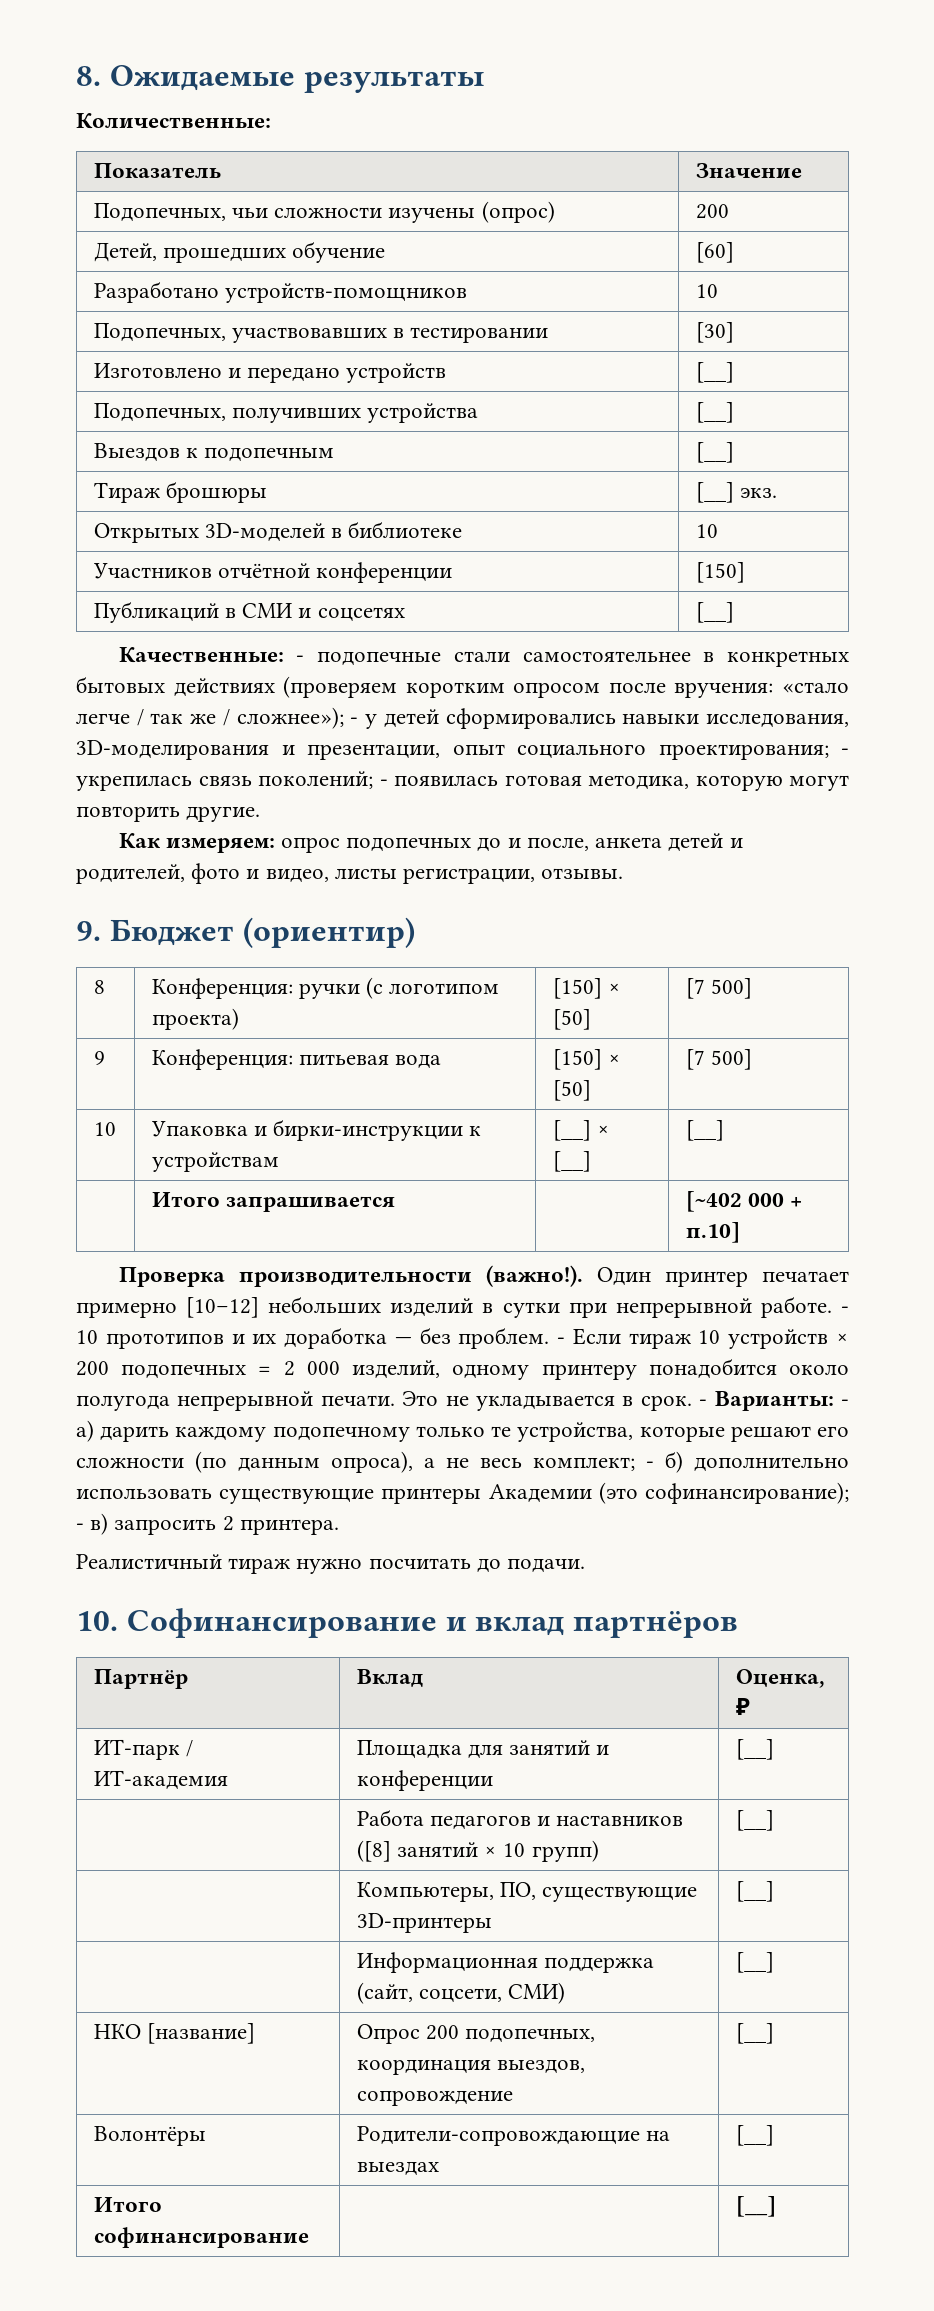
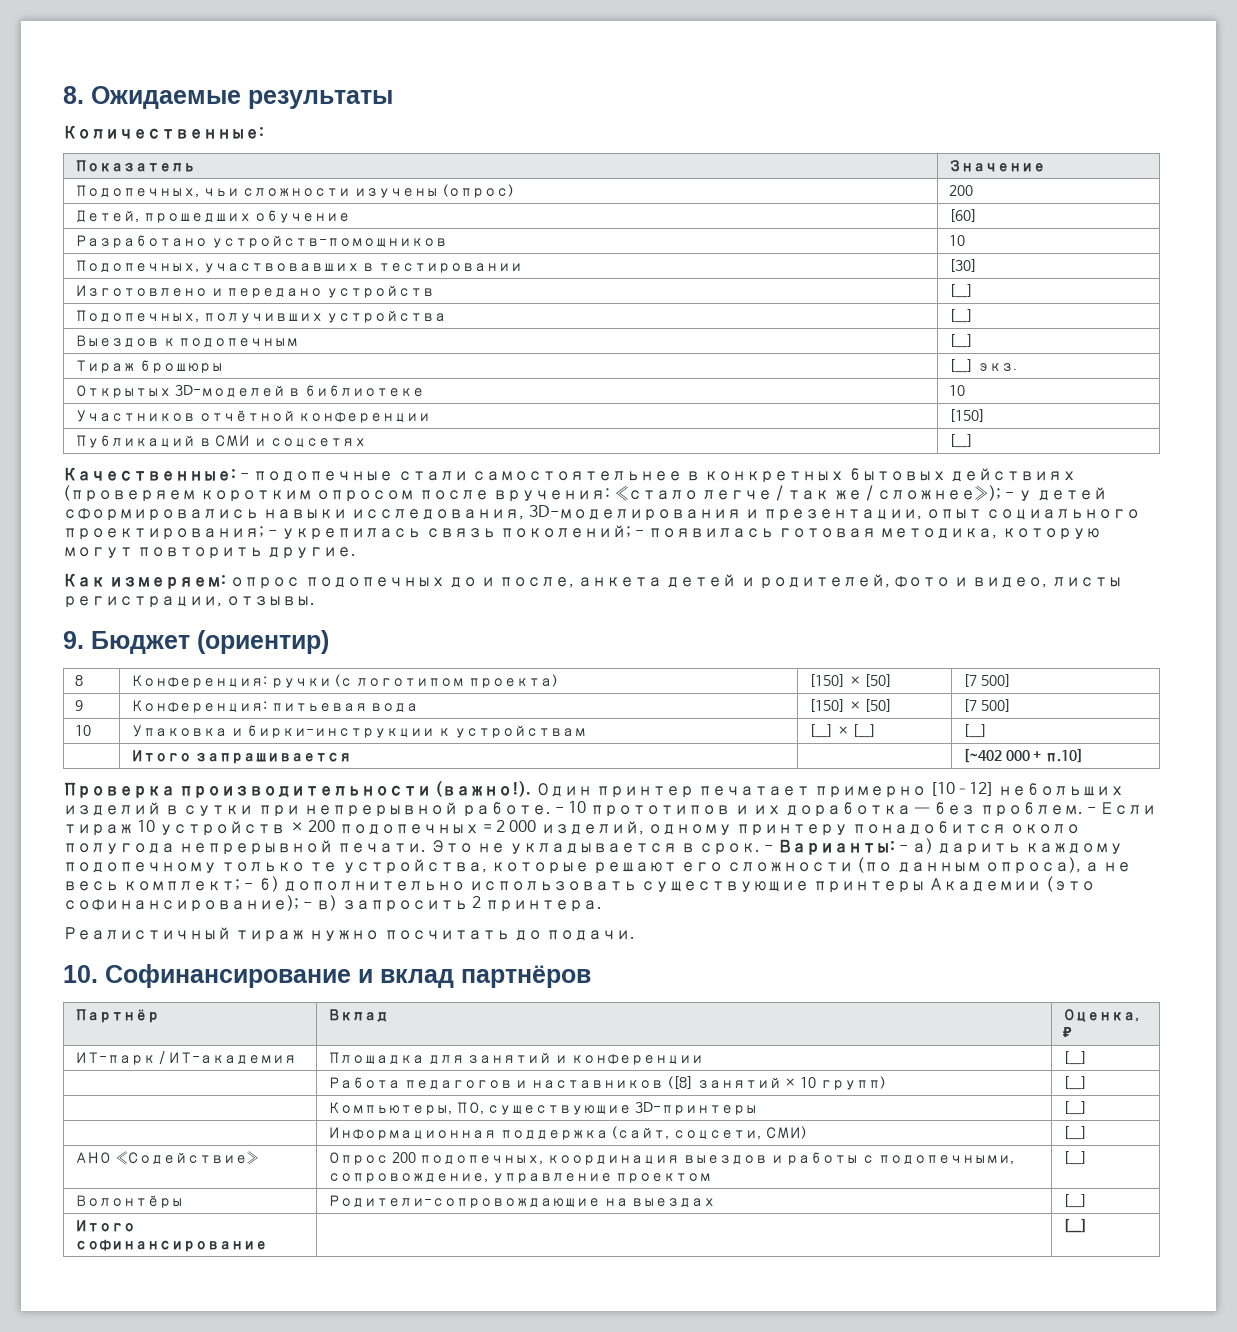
[93,2023,255,2044] НКО [название] -> [74,1151,259,1165] АНО «Содействие»
[496,2059,585,2074] [356,2090,513,2106] выездов, сопровождение -> [682,1152,1015,1165] [327,1173,712,1183] выездов и работы с подопечными, сопровождение, управление проектом

